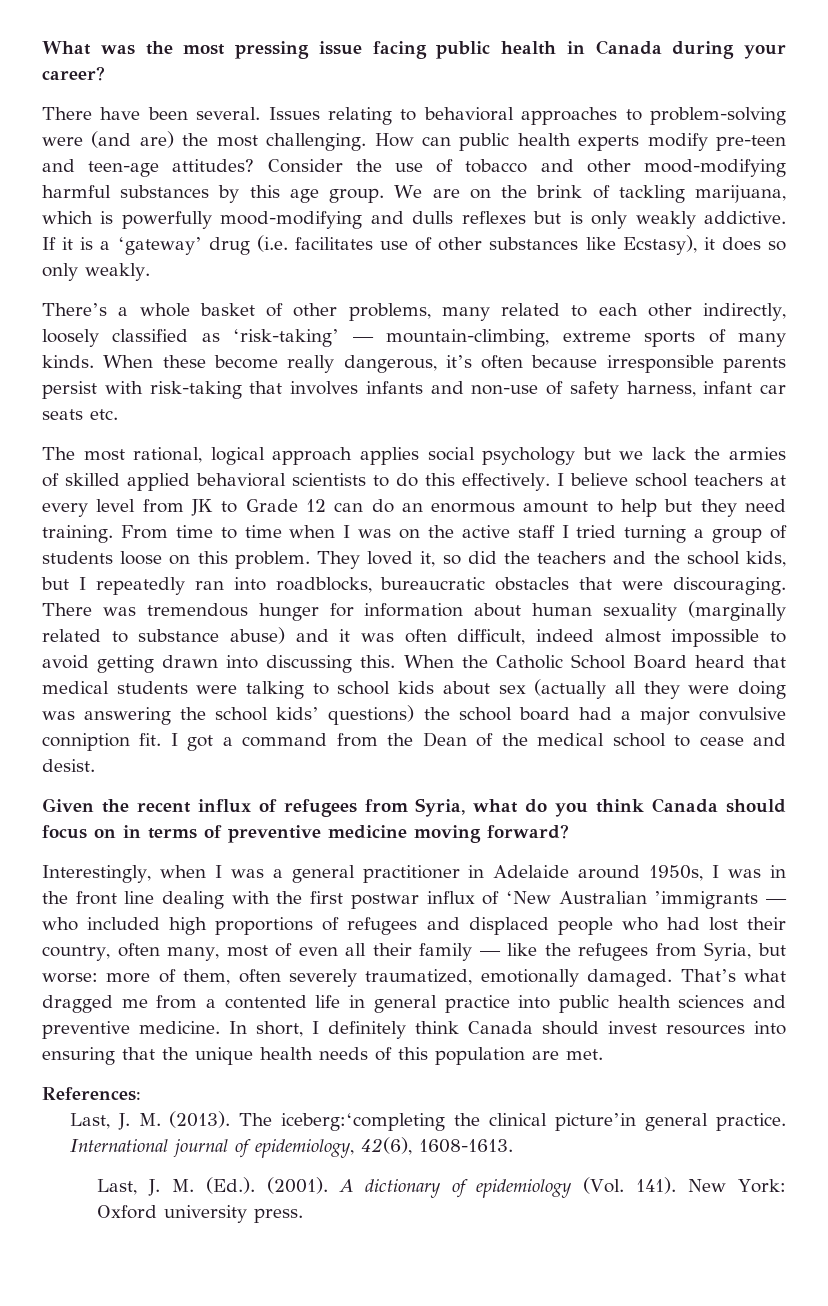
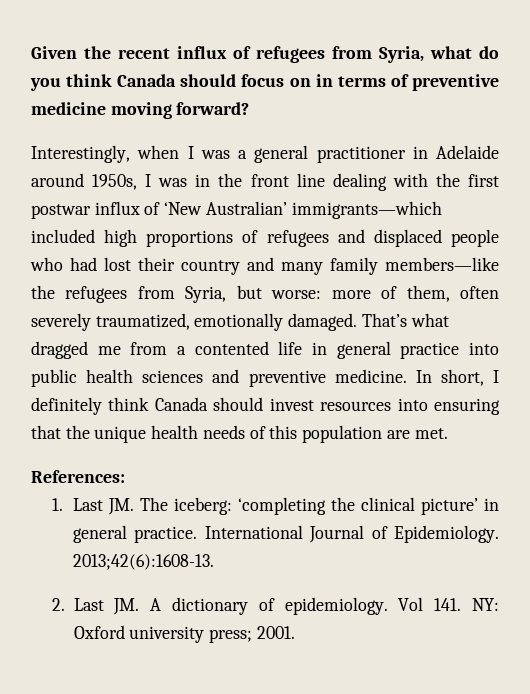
[42,40,786,59] [42,66,105,81] [42,107,786,125] [42,131,786,151] [42,159,786,177] [42,185,786,203] [42,211,787,229] [42,235,786,255] [42,263,150,281] [42,303,787,321] [42,329,787,347] [42,355,786,373] [42,381,786,399] [42,409,118,420] [42,447,787,465] [42,473,786,491] [42,499,786,517] [42,525,787,543] [42,551,786,569] [41,577,786,595] [42,601,787,621] [42,627,786,647] [42,654,787,673] [42,679,786,699] [42,705,787,725] [42,732,786,751] [42,759,95,772] What was the most pressing issue facing public health in Canada during your career? // There have been several. Issues relating to behavioral approaches to problem-solving were (and are) the most challenging. How can public health experts modify pre-teen and teen-age attitudes? Consider the use of tobacco and other mood-modifying harmful substances by this age group. We are on the brink of tackling marijuana, which is powerfully mood-modifying and dulls reflexes but is only weakly addictive. If it is a ‘gateway’ drug (i.e. facilitates use of other substances like Ecstasy), it does so only weakly. // There’s a whole basket of other problems, many related to each other indirectly, loosely classified as ‘risk-taking’ — mountain-climbing, extreme sports of many kinds. When these become really dangerous, it’s often because irresponsible parents persist with risk-taking that involves infants and non-use of safety harness, infant car seats etc. // The most rational, logical approach applies social psychology but we lack the armies of skilled applied behavioral scientists to do this effectively. I believe school teachers at every level from JK to Grade 12 can do an enormous amount to help but they need training. From time to time when I was on the active staff I tried turning a group of students loose on this problem. They loved it, so did the teachers and the school kids, but I repeatedly ran into roadblocks, bureaucratic obstacles that were discouraging. There was tremendous hunger for information about human sexuality (marginally related to substance abuse) and it was often difficult, indeed almost impossible to avoid getting drawn into discussing this. When the Catholic School Board heard that medical students were talking to school kids about sex (actually all they were doing was answering the school kids’ questions) the school board had a major convulsive conniption fit. I got a command from the Dean of the medical school to cease and desist. // -> (31, 52) none
[558,891,787,909] [42,917,78,931] Australian ’immigrants — who -> [205,201,442,219] Australian’ immigrants—which
[42,943,538,961] country, often many, most of even all their family — like -> [181,257,499,275] country and many family members—like
[69,1111,786,1131] [69,1137,513,1158] [97,1177,787,1198] [97,1205,304,1223] Last, J. M. (2013). The iceberg:‘completing the clinical picture’in general practice. International journal of epidemiology, 42(6), 1608-1613. // Last, J. M. (Ed.). (2001). A dictionary of epidemiology (Vol. 141). New York: Oxford university press. -> [51,497,499,515] [72,525,499,543] [72,554,214,570] [51,597,500,615] [73,625,295,643] 1. Last JM. The iceberg: ‘completing the clinical picture’ in general practice. International Journal of Epidemiology. 2013;42(6):1608-13. // 2. Last JM. A dictionary of epidemiology. Vol 141. NY: Oxford university press; 2001.

